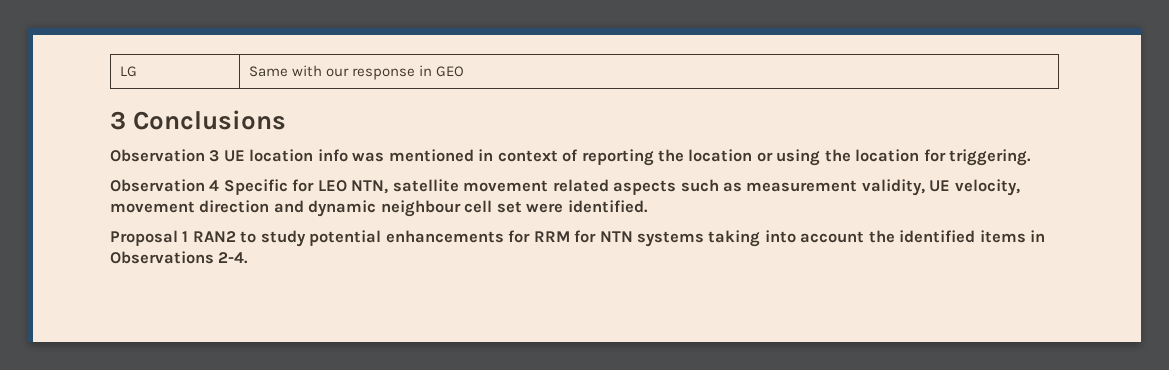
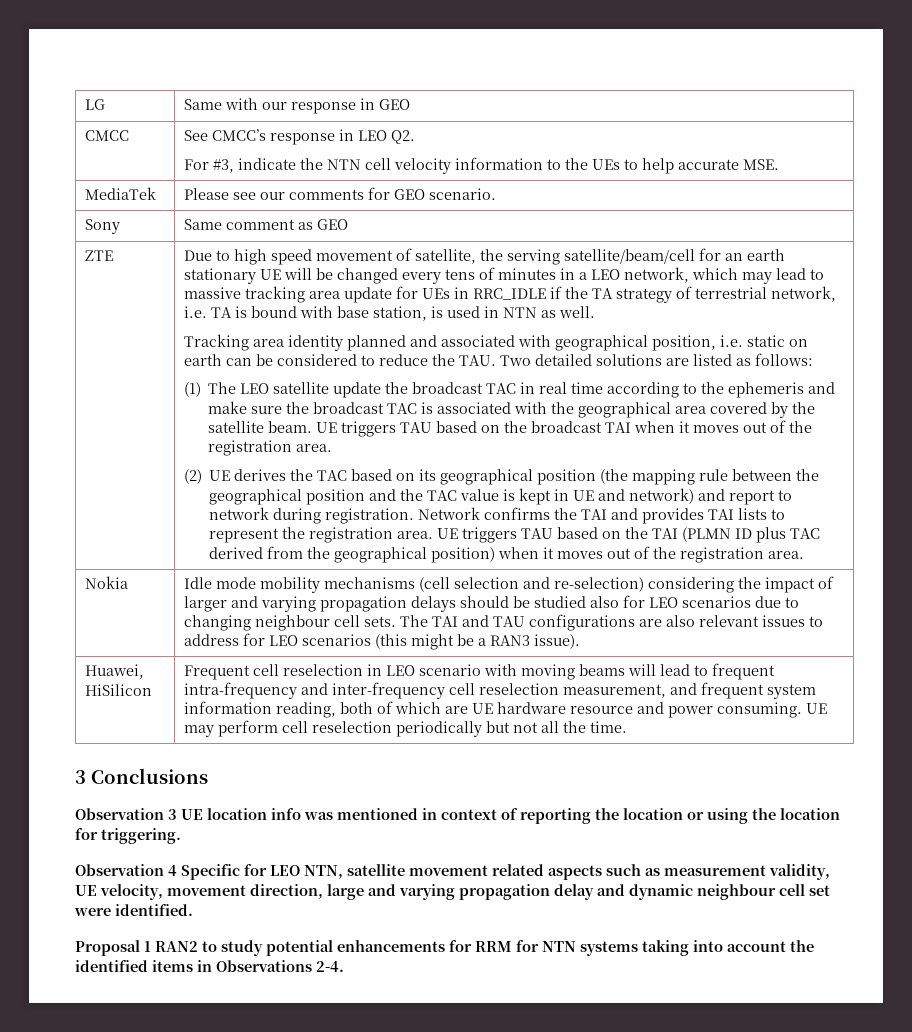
(465, 71) none -> [84,130,129,141] [183,129,415,145] [183,157,779,174] [84,187,156,200] [183,187,496,200] [84,219,120,234] [183,219,348,230] [84,250,113,261] [183,248,785,265] [183,267,824,284] [183,286,836,303] [183,306,595,321] [183,334,808,351] [183,353,813,366] [183,382,835,398] [207,401,815,418] [207,420,812,437] [207,440,332,456] [183,469,819,485] [208,488,792,505] [208,507,785,524] [208,527,820,543] [208,546,804,563] [84,576,128,589] [183,576,834,593] [183,595,799,612] [183,614,823,631] [183,633,580,650] [84,664,144,679] [84,684,152,696] [183,663,775,680] [183,682,816,699] [183,701,827,718] [183,720,627,737] // CMCC | See CMCC’s response in LEO Q2. // For #3, indicate the NTN cell velocity information to the UEs to help accurate MSE. // MediaTek | Please see our comments for GEO scenario. // Sony | Same comment as GEO // ZTE | Due to high speed movement of satellite, the serving satellite/beam/cell for an earth stationary UE will be changed every tens of minutes in a LEO network, which may lead to massive tracking area update for UEs in RRC_IDLE if the TA strategy of terrestrial network, i.e. TA is bound with base station, is used in NTN as well. // Tracking area identity planned and associated with geographical position, i.e. static on earth can be considered to reduce the TAU. Two detailed solutions are listed as follows: // (1) The LEO satellite update the broadcast TAC in real time according to the ephemeris and make sure the broadcast TAC is associated with the geographical area covered by the satellite beam. UE triggers TAU based on the broadcast TAI when it moves out of the registration area. // (2) UE derives the TAC based on its geographical position (the mapping rule between the geographical position and the TAC value is kept in UE and network) and report to network during registration. Network confirms the TAI and provides TAI lists to represent the registration area. UE triggers TAU based on the TAI (PLMN ID plus TAC derived from the geographical position) when it moves out of the registration area. // Nokia | Idle mode mobility mechanisms (cell selection and re-selection) considering the impact of larger and varying propagation delays should be studied also for LEO scenarios due to changing neighbour cell sets. The TAI and TAU configurations are also relevant issues to address for LEO scenarios (this might be a RAN3 issue). // Huawei, HiSilicon | Frequent cell reselection in LEO scenario with moving beams will lead to frequent intra-frequency and inter-frequency cell reselection measurement, and frequent system information reading, both of which are UE hardware resource and power consuming. UE may perform cell reselection periodically but not all the time.
[199,200,270,213] direction -> [250,884,594,900] direction, large and varying propagation delay

